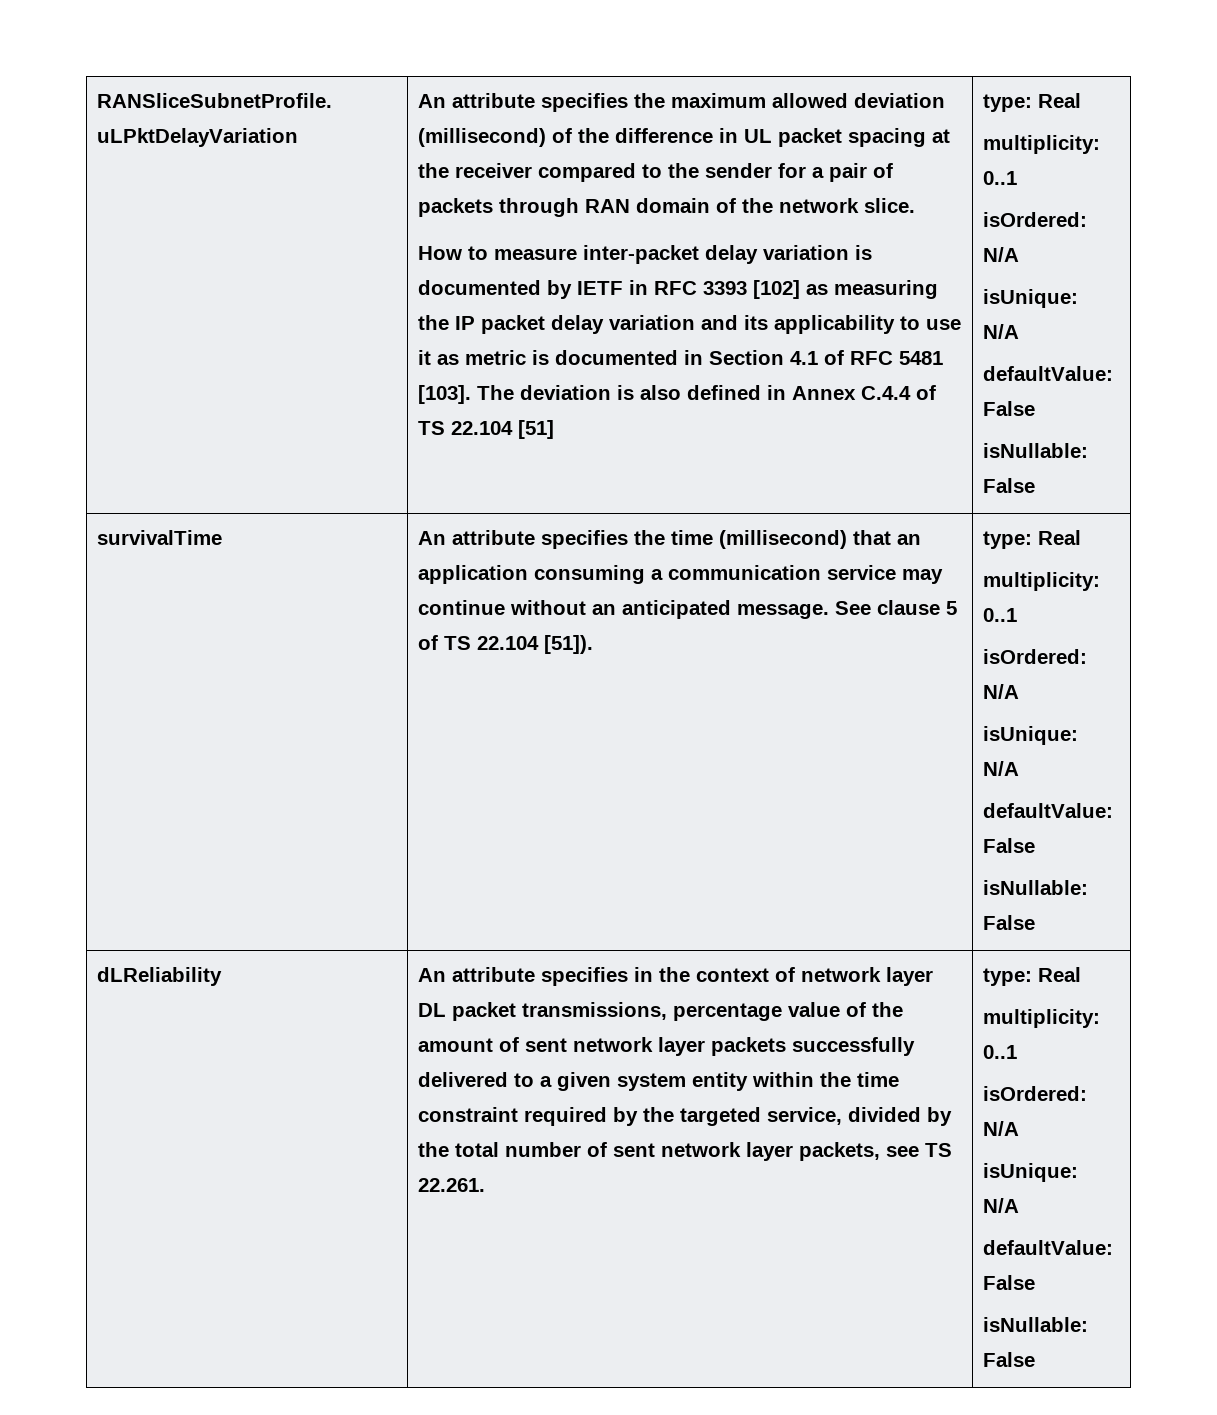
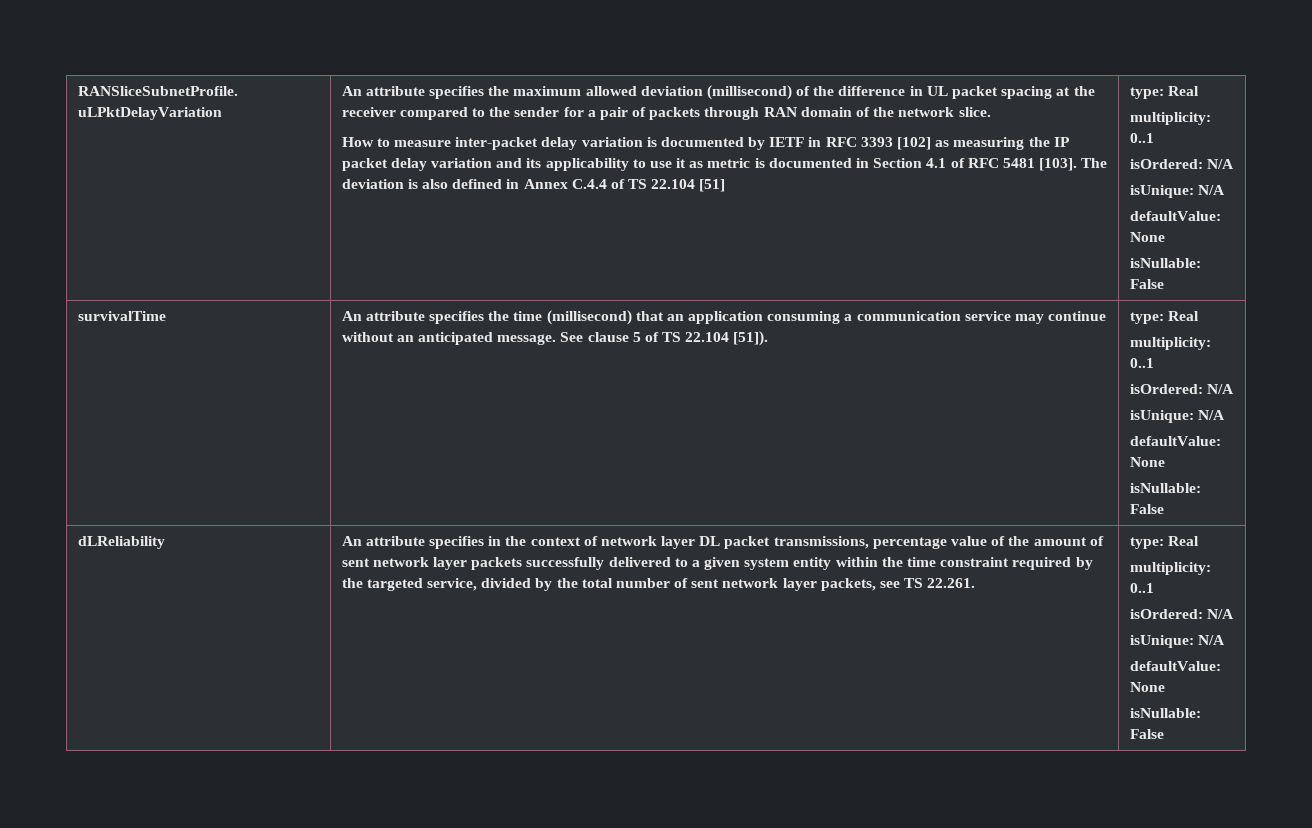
[983,366,1114,381] [983,401,1036,416] defaultValue: False -> [1129,211,1221,221] [1129,232,1165,242] defaultValue: None
[983,803,1114,818] [983,838,1036,853] defaultValue: False -> [1129,436,1221,446] [1129,457,1165,467] defaultValue: None
[983,1240,1114,1255] [983,1275,1036,1290] defaultValue: False -> [1129,661,1221,671] [1129,682,1165,692] defaultValue: None

